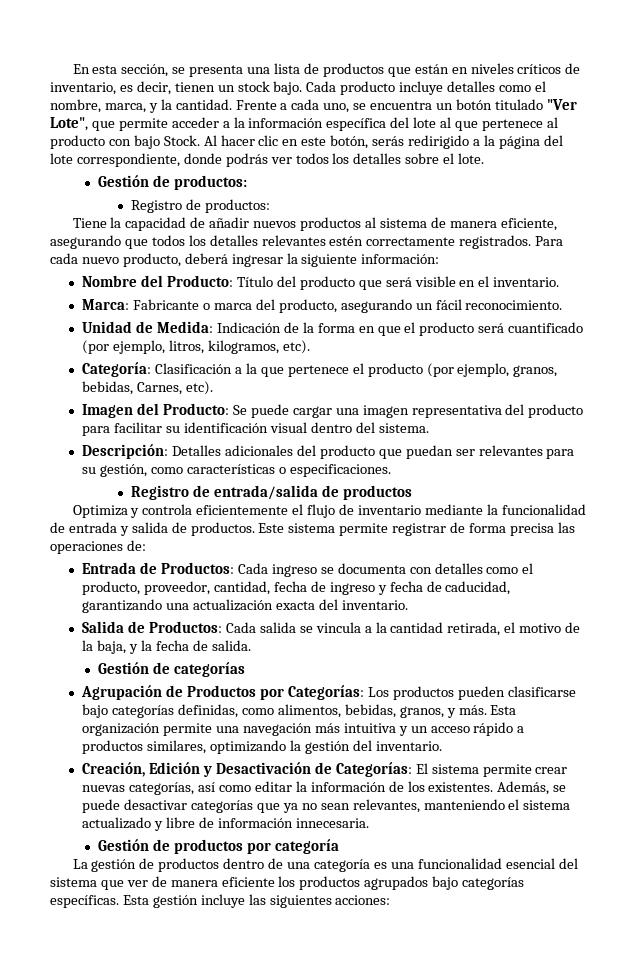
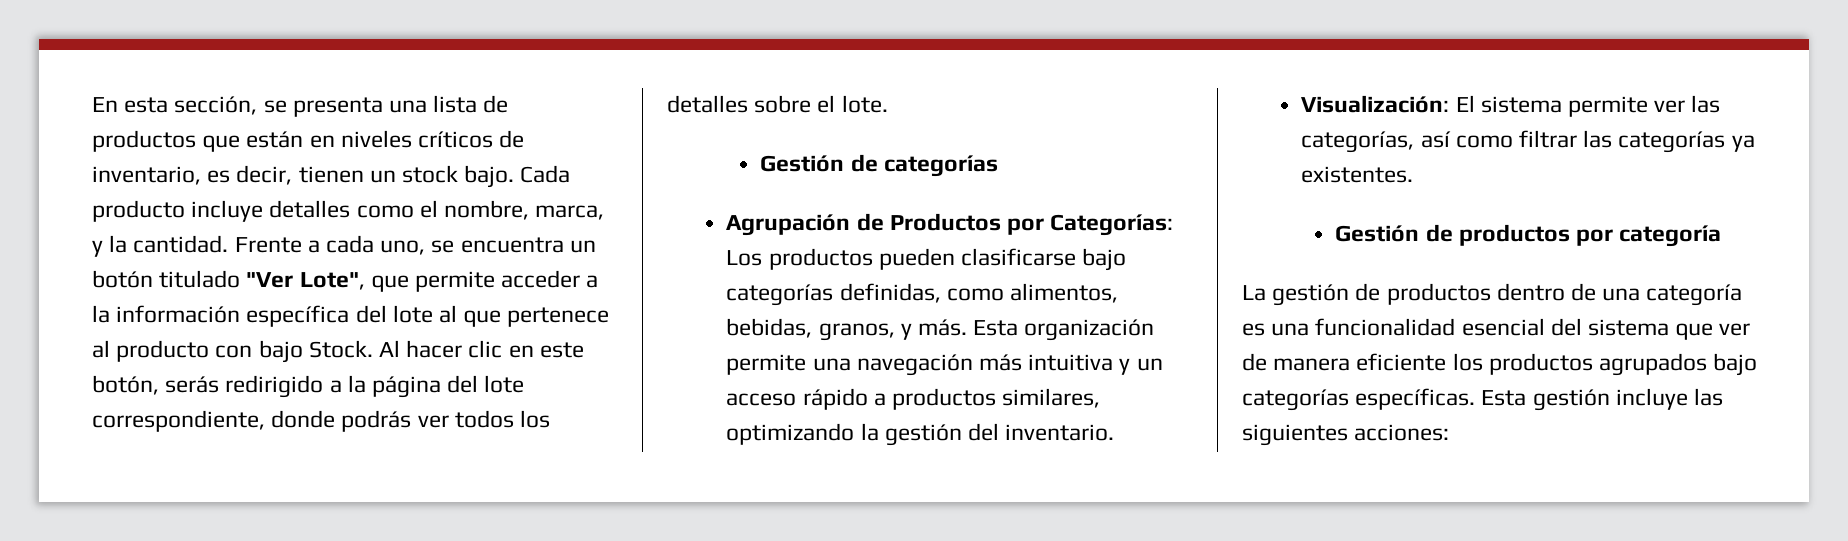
[98,175,248,190] [131,199,270,213] [72,217,557,231] [50,235,564,249] [50,253,440,267] [82,275,560,290] [82,299,563,313] [82,321,584,336] [82,340,310,354] [82,362,558,377] [82,381,214,395] [82,403,584,418] [82,422,429,436] [82,444,575,459] [82,464,391,477] [131,485,412,500] [72,504,586,518] [50,522,575,536] [50,540,146,554] [82,562,534,577] [82,581,511,595] [82,599,408,613] [82,621,581,636] [82,640,251,654] // Gestión de productos: // Registro de productos: // Tiene la capacidad de añadir nuevos productos al sistema de manera eficiente, asegurando que todos los detalles relevantes estén correctamente registrados. Para cada nuevo producto, deberá ingresar la siguiente información: // Nombre del Producto: Título del producto que será visible en el inventario. // Marca: Fabricante o marca del producto, asegurando un fácil reconocimiento. // Unidad de Medida: Indicación de la forma en que el producto será cuantificado (por ejemplo, litros, kilogramos, etc). // Categoría: Clasificación a la que pertenece el producto (por ejemplo, granos, bebidas, Carnes, etc). // Imagen del Producto: Se puede cargar una imagen representativa del producto para facilitar su identificación visual dentro del sistema. // Descripción: Detalles adicionales del producto que puedan ser relevantes para su gestión, como características o especificaciones. // Registro de entrada/salida de productos // Optimiza y controla eficientemente el flujo de inventario mediante la funcionalidad de entrada y salida de productos. Este sistema permite registrar de forma precisa las operaciones de: // Entrada de Productos: Cada ingreso se documenta con detalles como el producto, proveedor, cantidad, fecha de ingreso y fecha de caducidad, garantizando una actualización exacta del inventario. // Salida de Productos: Cada salida se vincula a la cantidad retirada, el motivo de la baja, y la fecha de salida. -> (888, 104) none
[82,762,412,777] Creación, Edición y Desactivación de Categorías: -> [1301,95,1450,113] Visualización:
[535,767,568,774] [82,785,126,792] crear nuevas -> [1654,95,1721,113] ver las
[254,781,567,795] [82,799,571,813] [82,817,369,831] editar la información de los existentes. Además, se puede desactivar categorías que ya no sean relevantes, manteniendo el sistema actualizado y libre de información innecesaria. -> [1518,130,1755,153] [1301,166,1414,183] filtrar las categorías ya existentes.

